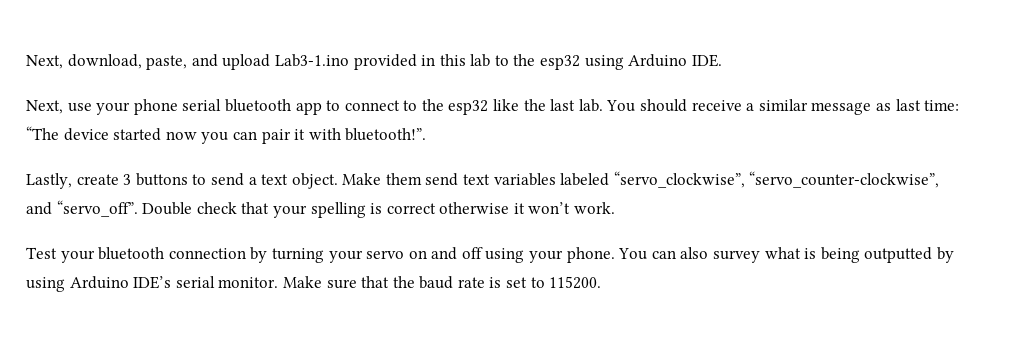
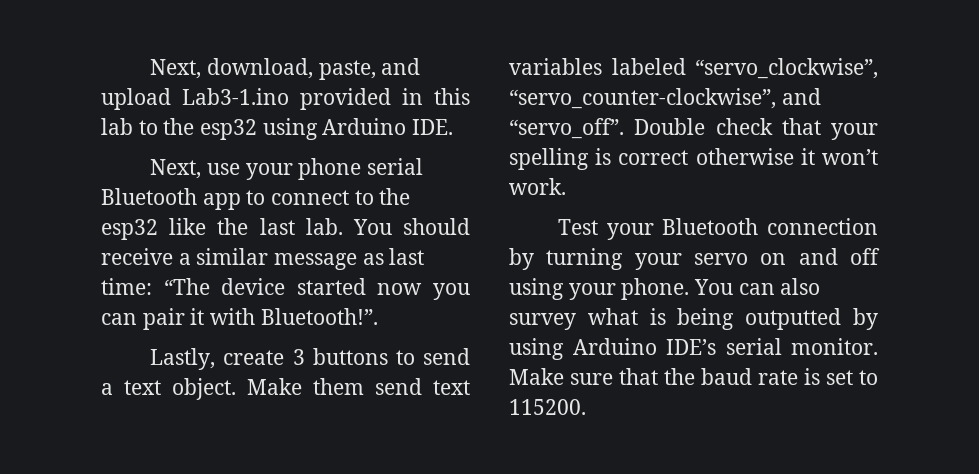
[224,99,291,112] bluetooth -> [101,188,197,205] Bluetooth
[345,128,427,141] bluetooth!”. -> [260,308,378,325] Bluetooth!”.
[98,247,165,260] bluetooth -> [662,218,759,235] Bluetooth

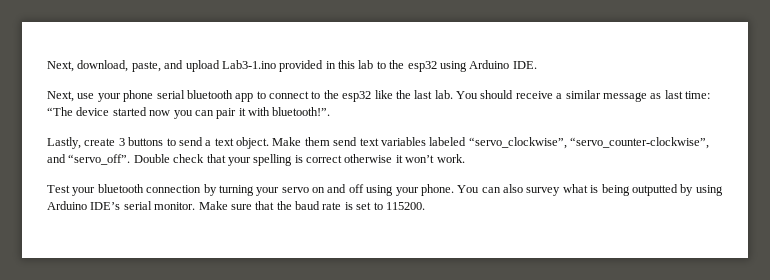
[101,188,197,205] Bluetooth -> [186,90,233,99] bluetooth
[260,308,378,325] Bluetooth!”. -> [272,107,331,116] bluetooth!”.
[662,218,759,235] Bluetooth -> [97,184,144,193] bluetooth

